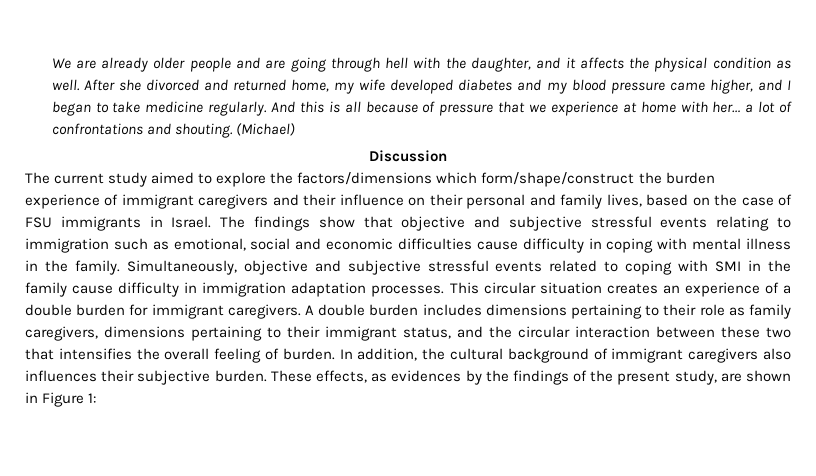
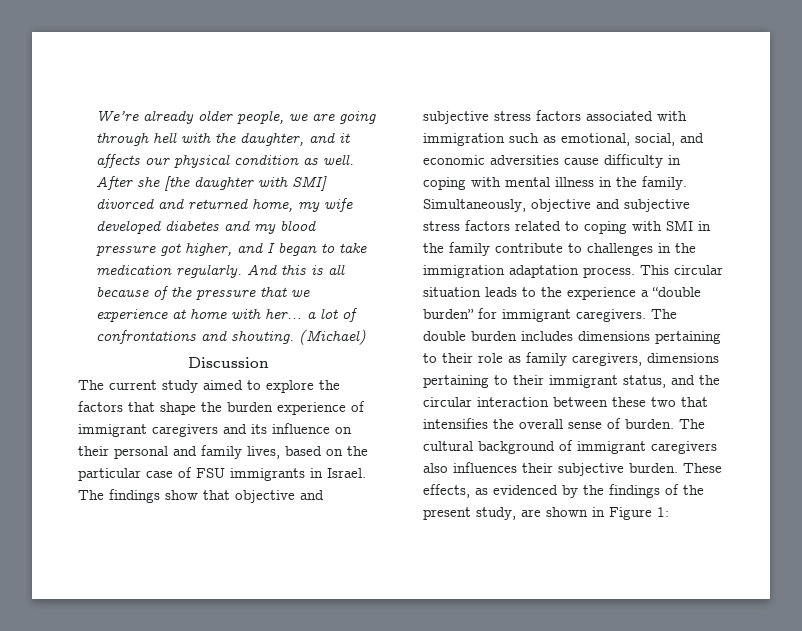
[51,57,261,72] We are already older people and -> [96,110,309,124] We’re already older people, we
[629,57,650,69] the -> [145,158,171,165] our
(141, 85) none -> [164,176,328,191] [the daughter with SMI]
[669,82,705,91] came -> [160,243,182,256] got
[145,101,204,113] medicine -> [96,264,173,275] medication
(436, 107) none -> [171,286,193,297] the
[297,172,635,187] factors/dimensions which form/shape/construct -> [78,401,196,415] factors that shape
[303,194,337,206] their -> [251,424,267,434] its
(738, 200) none -> [78,468,141,481] particular
[590,216,792,231] stressful events relating to -> [494,110,687,121] stress factors associated with
[250,238,291,250] social -> [635,133,675,146] social,
[398,238,473,250] difficulties -> [490,155,559,165] adversities
[427,260,543,272] stressful events -> [423,220,510,231] stress factors
[72,282,198,297] cause difficulty in -> [495,243,696,256] contribute to challenges in the
[371,285,445,297] processes. -> [583,267,635,278] process.
[606,282,791,297] [25,304,126,316] creates an experience of a double burden -> [485,287,701,300] [423,309,474,319] leads to the experience a “double burden”
[305,305,314,315] A -> [651,309,677,319] The
[214,348,262,363] feeling -> [568,422,602,429] sense
[339,348,446,361] In addition, the -> [679,419,705,429] The
[391,370,462,382] evidences -> [493,485,558,495] evidenced

